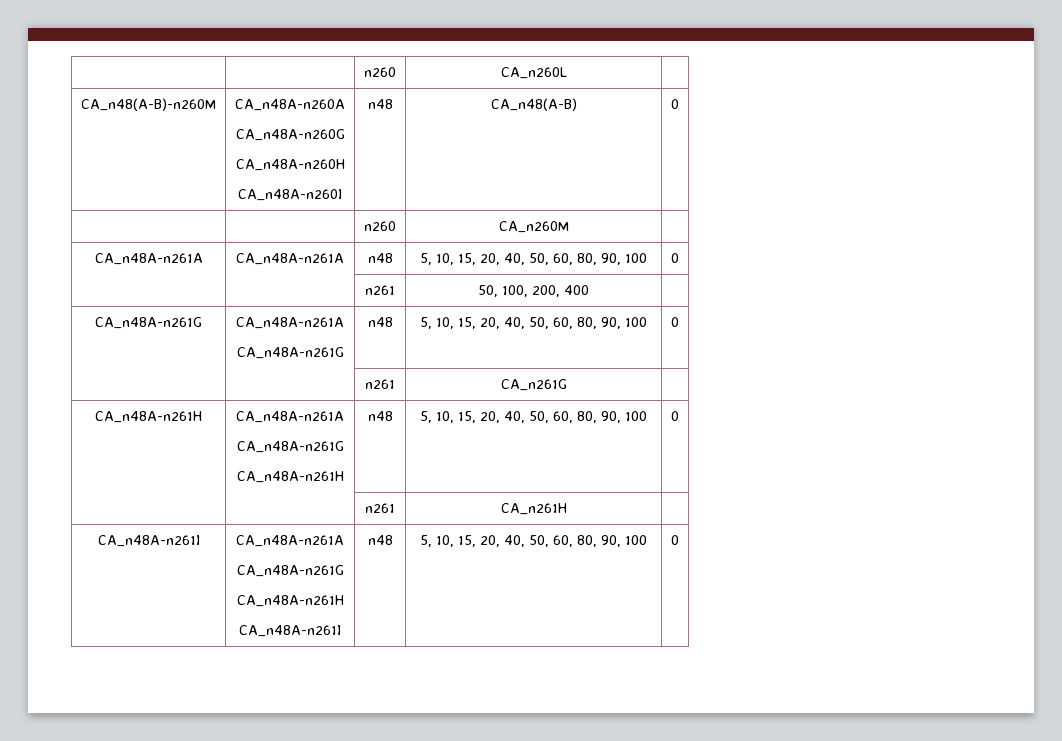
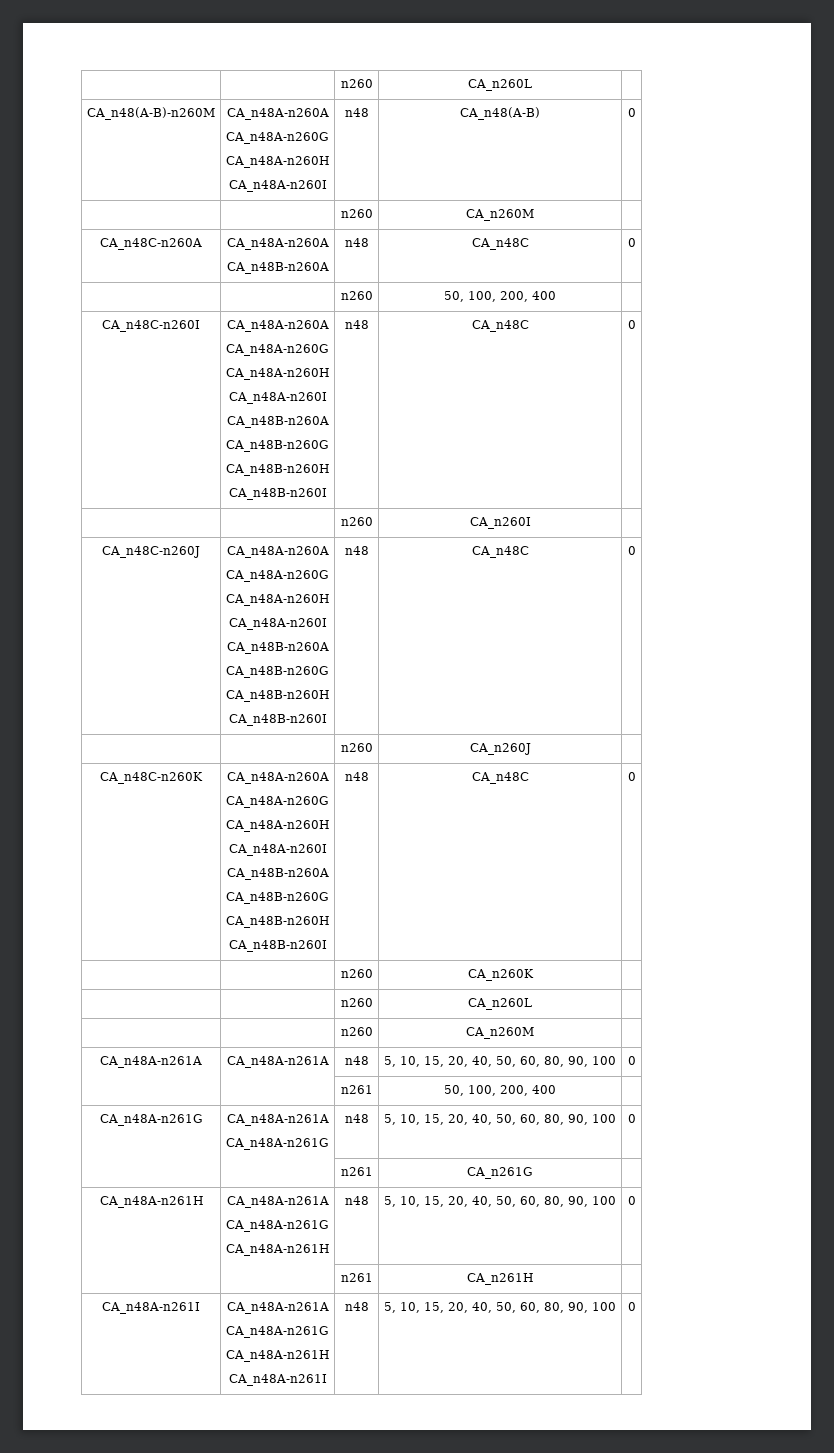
(569, 227) none -> [100,238,202,250] [226,238,329,250] [226,262,329,274] [344,238,369,247] [471,238,529,250] [627,238,636,247] [340,291,373,300] [444,291,556,302] [102,320,200,332] [226,320,329,332] [225,344,329,356] [225,368,329,380] [228,392,327,404] [226,416,329,428] [225,440,329,452] [225,464,329,476] [228,488,327,500] [344,320,369,329] [471,320,529,332] [627,320,636,329] [340,517,373,526] [469,517,531,529] [102,546,200,558] [226,546,329,558] [225,570,329,582] [225,594,329,606] [228,618,327,630] [226,642,329,654] [225,666,329,678] [225,690,329,702] [228,714,327,726] [344,546,369,555] [471,546,529,558] [627,546,636,555] [340,743,373,752] [469,743,531,755] [100,772,203,784] [226,772,329,784] [225,796,329,808] [225,820,329,832] [228,844,327,856] [226,868,329,880] [225,892,329,904] [225,916,329,928] [228,940,327,952] [344,772,369,781] [471,772,529,784] [627,772,636,781] [340,969,373,978] [467,969,534,981] [340,998,373,1007] [468,998,532,1010] [340,1027,373,1036] [466,1027,534,1039] // CA_n48C-n260A | CA_n48A-n260A // CA_n48B-n260A | n48 | CA_n48C | 0 // | | n260 | 50, 100, 200, 400 | // CA_n48C-n260I | CA_n48A-n260A // CA_n48A-n260G // CA_n48A-n260H // CA_n48A-n260I // CA_n48B-n260A // CA_n48B-n260G // CA_n48B-n260H // CA_n48B-n260I | n48 | CA_n48C | 0 // | | n260 | CA_n260I | // CA_n48C-n260J | CA_n48A-n260A // CA_n48A-n260G // CA_n48A-n260H // CA_n48A-n260I // CA_n48B-n260A // CA_n48B-n260G // CA_n48B-n260H // CA_n48B-n260I | n48 | CA_n48C | 0 // | | n260 | CA_n260J | // CA_n48C-n260K | CA_n48A-n260A // CA_n48A-n260G // CA_n48A-n260H // CA_n48A-n260I // CA_n48B-n260A // CA_n48B-n260G // CA_n48B-n260H // CA_n48B-n260I | n48 | CA_n48C | 0 // | | n260 | CA_n260K | // | | n260 | CA_n260L | // | | n260 | CA_n260M |

